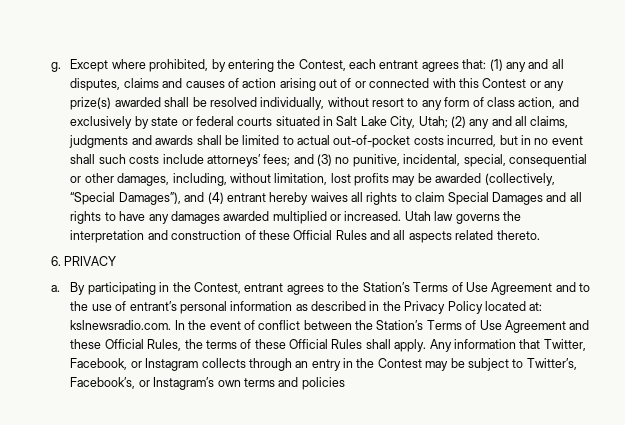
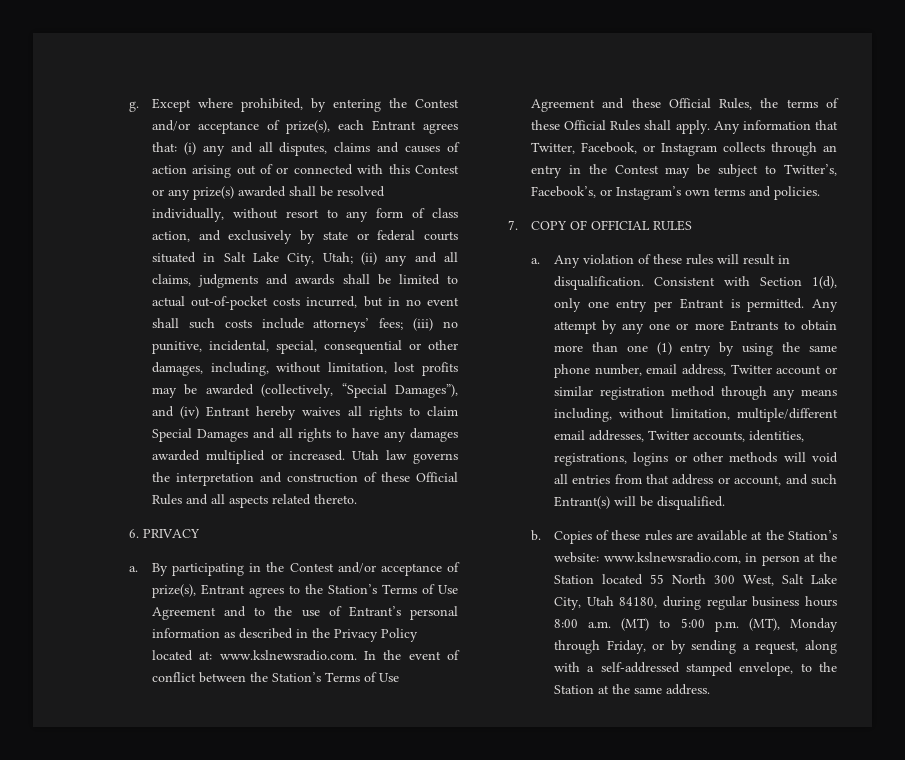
[298,59,419,71] Contest, each entrant -> [415,99,459,108] [151,120,416,134] Contest and/or acceptance of prize(s), each Entrant
[489,59,503,71] (1) -> [183,142,196,155] (i)
[450,116,466,128] (2) -> [360,252,377,265] (ii)
[293,154,333,166] and (3) -> [413,318,434,331] (iii)
[207,192,266,204] (4) entrant -> [180,406,251,419] (iv) Entrant
[193,282,284,294] Contest, entrant -> [289,562,460,576] [151,584,245,598] Contest and/or acceptance of prize(s), Entrant
[129,301,177,311] entrant’s -> [348,606,401,617] Entrant’s
[70,320,172,330] kslnewsradio.com. -> [219,650,357,661] www.kslnewsradio.com.
[301,377,345,390] policies -> [773,186,820,200] [507,220,692,231] [530,254,790,268] [553,276,837,290] [553,298,838,312] [553,320,837,334] [553,342,837,356] [553,364,837,378] [553,386,837,400] [553,408,838,422] [553,430,804,442] [553,452,838,466] [553,474,837,486] [553,496,725,510] [530,530,837,544] [553,552,837,566] [553,574,837,586] [553,596,837,610] [553,618,838,632] [553,640,837,654] [553,662,837,676] [553,684,710,695] policies. // 7. COPY OF OFFICIAL RULES // a. Any violation of these rules will result in disqualification. Consistent with Section 1(d), only one entry per Entrant is permitted. Any attempt by any one or more Entrants to obtain more than one (1) entry by using the same phone number, email address, Twitter account or similar registration method through any means including, without limitation, multiple/different email addresses, Twitter accounts, identities, registrations, logins or other methods will void all entries from that address or account, and such Entrant(s) will be disqualified. // b. Copies of these rules are available at the Station’s website: www.kslnewsradio.com, in person at the Station located 55 North 300 West, Salt Lake City, Utah 84180, during regular business hours 8:00 a.m. (MT) to 5:00 p.m. (MT), Monday through Friday, or by sending a request, along with a self-addressed stamped envelope, to the Station at the same address.

